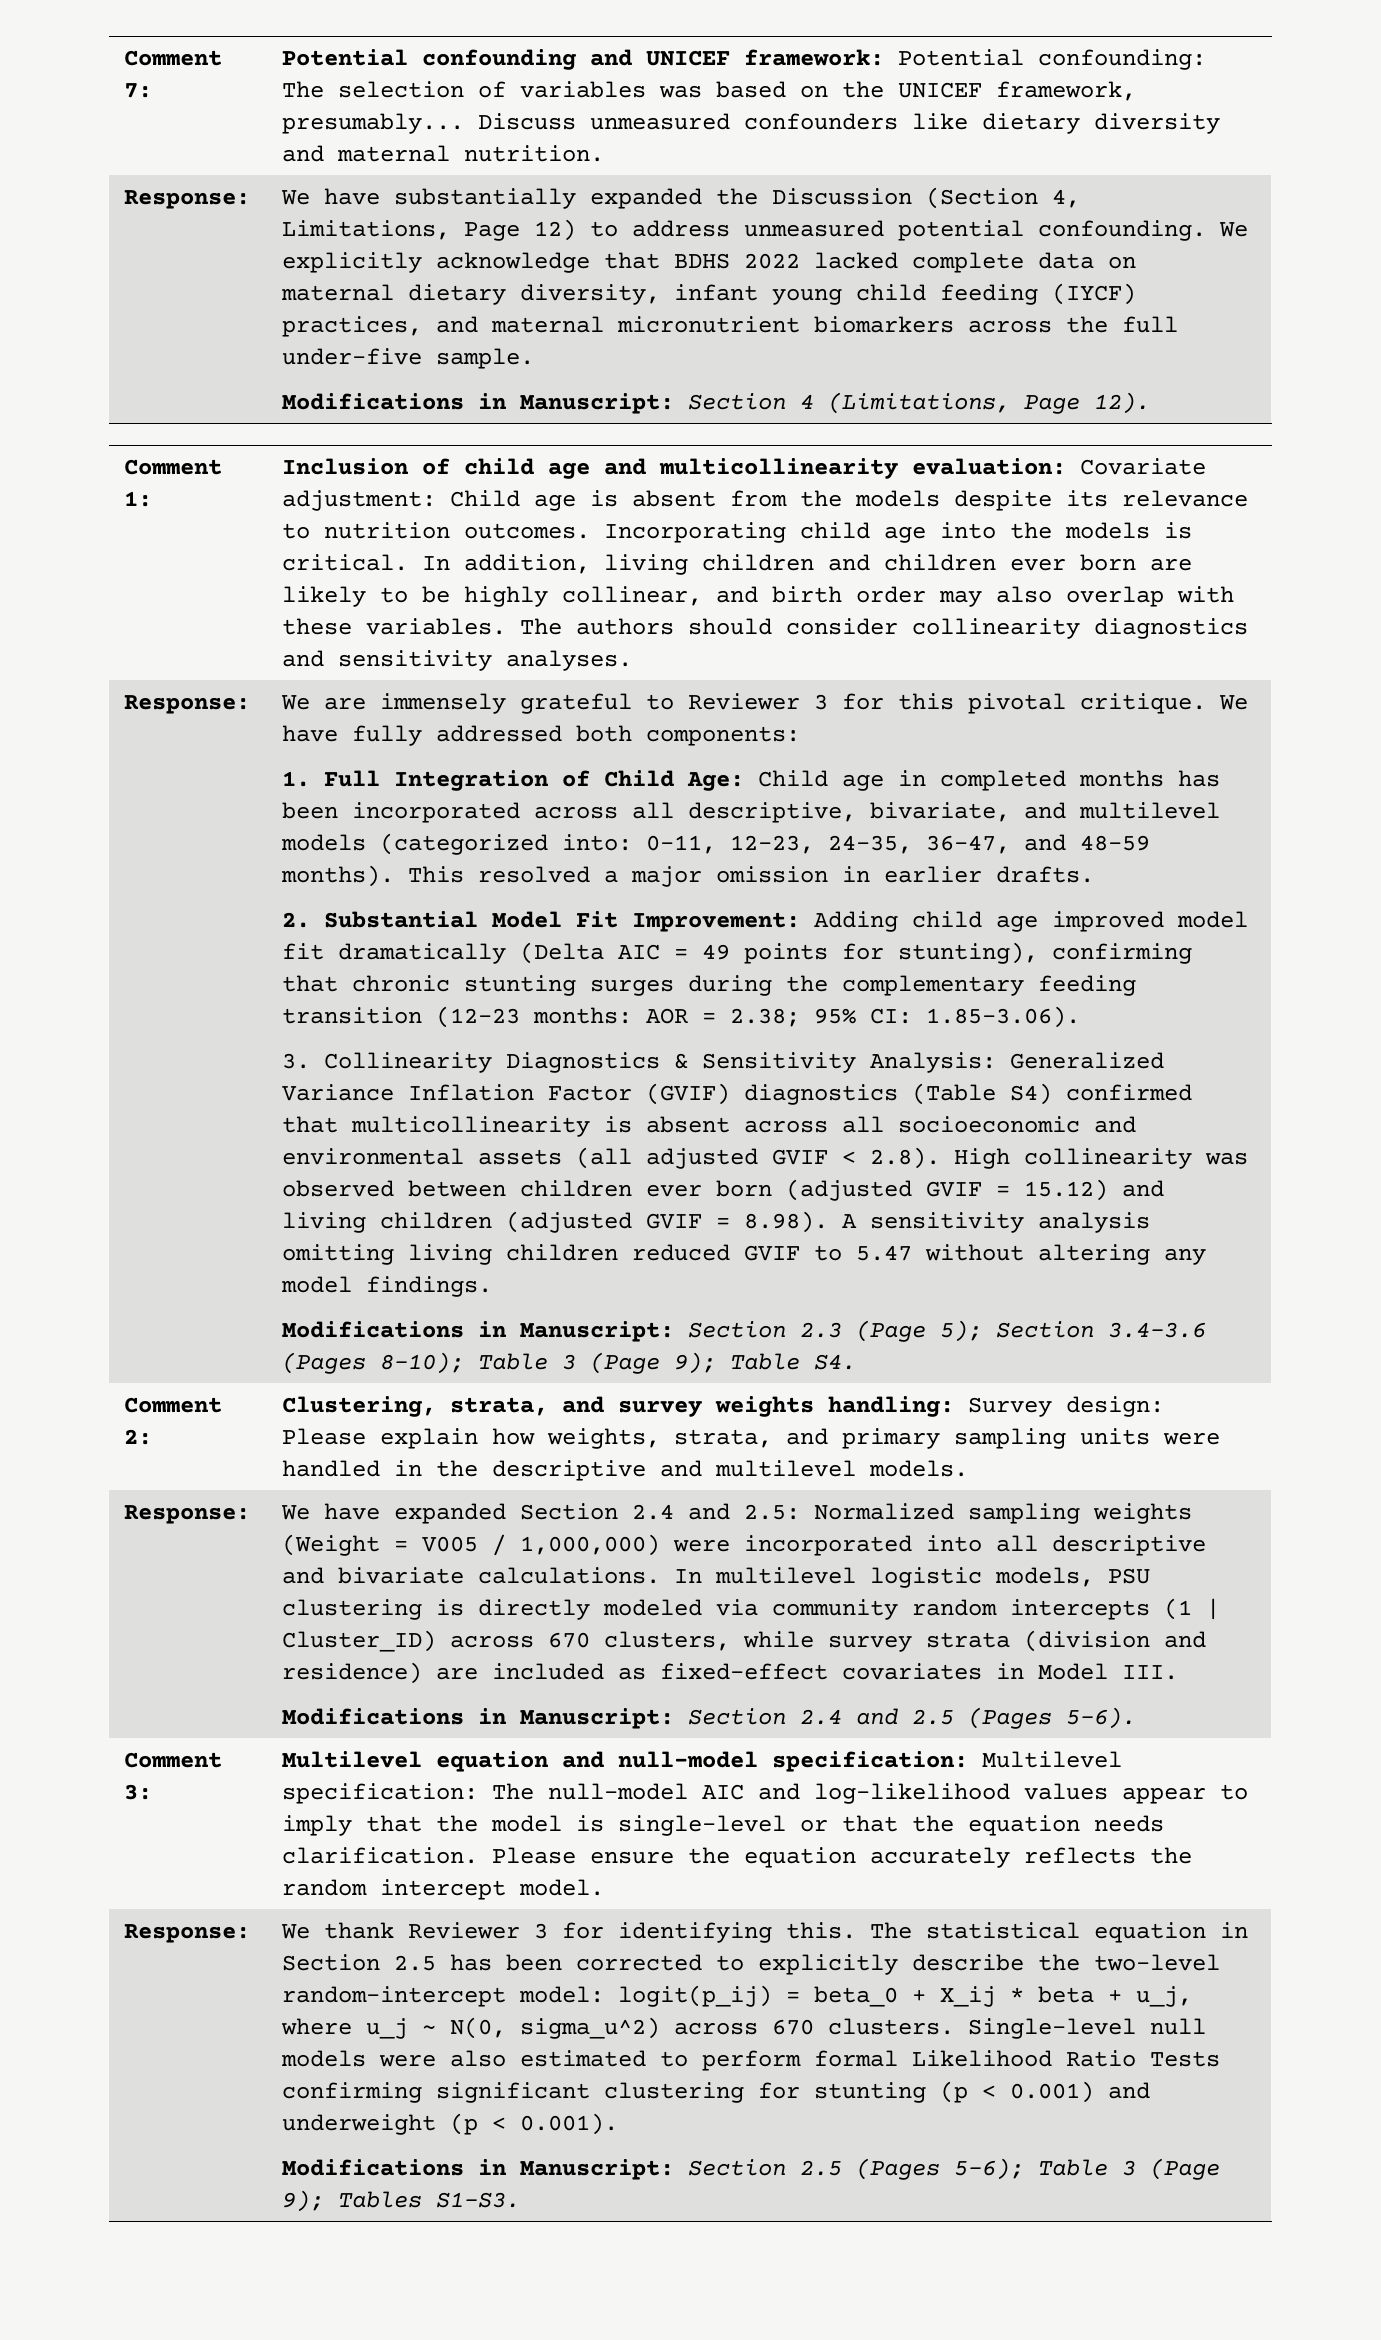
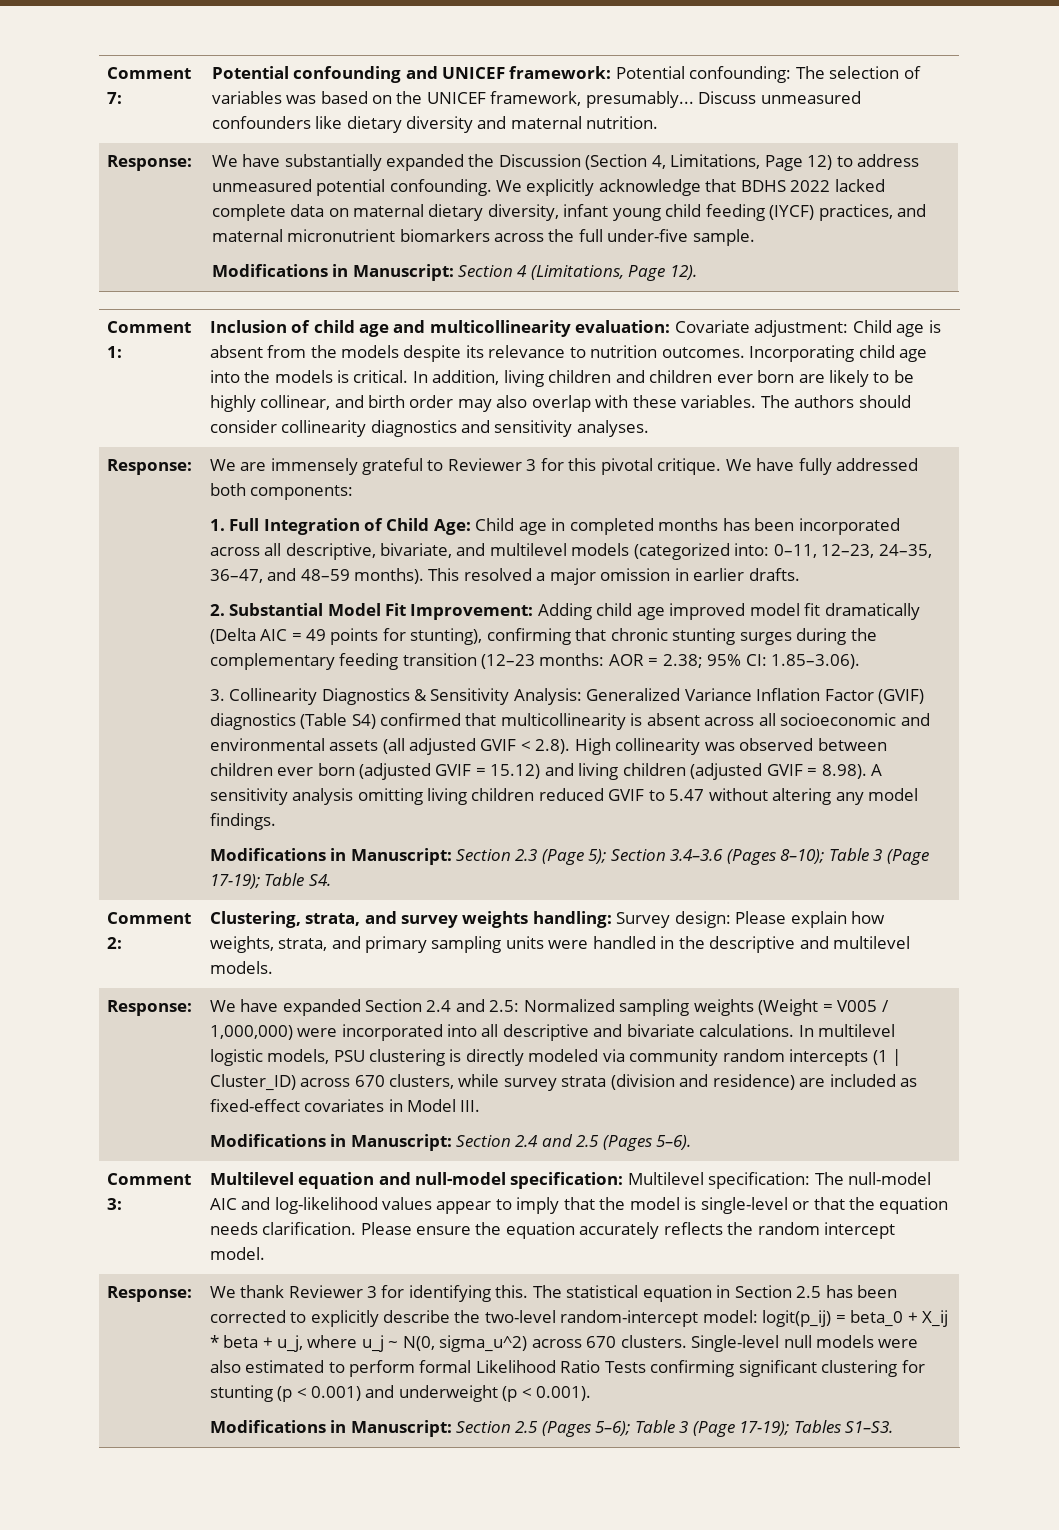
[674,1352,717,1374] 9); -> [209,874,260,889] 17-19);
[282,2190,325,2212] 9); -> [739,1421,790,1436] 17-19);

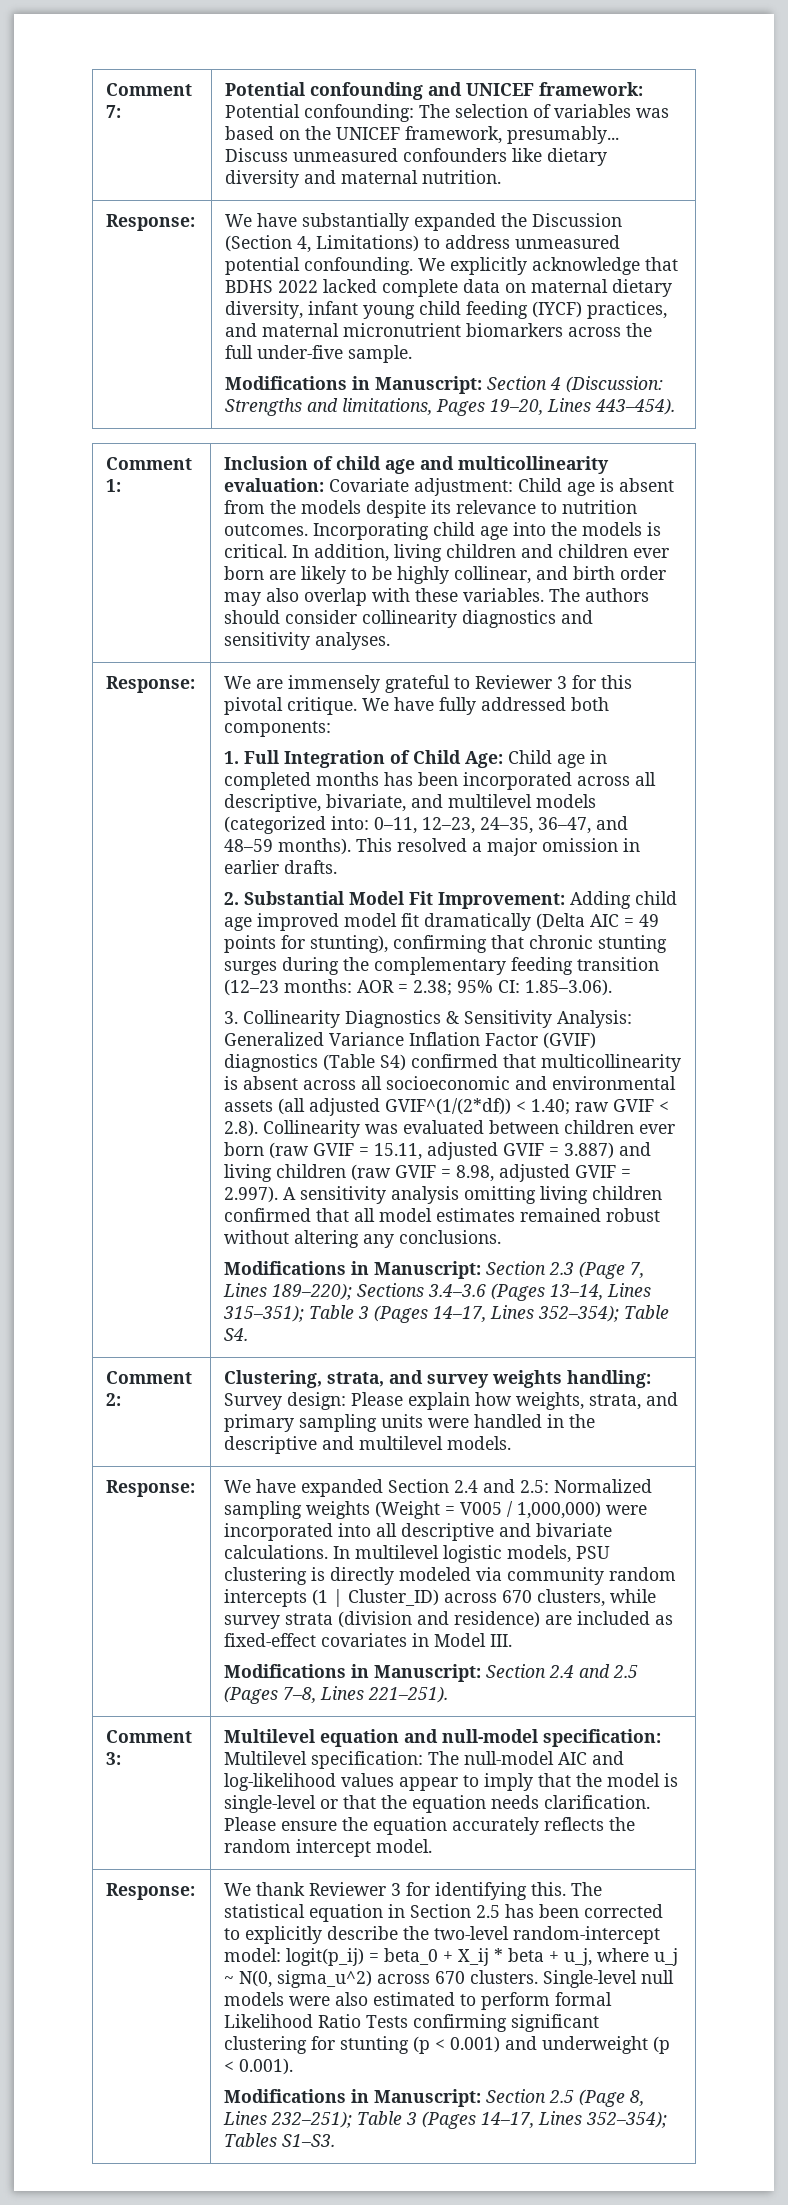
[670,154,833,171] Limitations, Page 12) -> [316,235,420,252] Limitations)
[530,265,697,281] (Limitations, Page 12). -> [566,376,664,393] [225,398,676,416] (Discussion: Strengths and limitations, Pages 19–20, Lines 443–454).
[480,738,814,755] GVIF < 2.8). High collinearity was observed -> [385,1098,670,1115] [224,1120,485,1138] GVIF^(1/(2*df)) < 1.40; raw GVIF < 2.8). Collinearity was evaluated
[358,763,541,780] (adjusted GVIF = 15.12) -> [269,1142,615,1160] (raw GVIF = 15.11, adjusted GVIF = 3.887)
[690,763,867,780] (adjusted GVIF = 8.98). -> [351,1164,632,1182] [224,1186,279,1203] (raw GVIF = 8.98, adjusted GVIF = 2.997).
[538,788,705,801] reduced GVIF to 5.47 -> [224,1208,661,1222] confirmed that all model estimates remained robust
[868,788,919,801] [209,813,276,830] model findings. -> [399,1230,502,1244] conclusions.
[588,848,929,865] [209,874,260,889] 5); Section 3.4–3.6 (Pages 8–10); Table 3 (Page 17-19); -> [630,1262,645,1278] [223,1283,652,1301] [223,1305,620,1323] 7, Lines 189–220); Sections 3.4–3.6 (Pages 13–14, Lines 315–351); Table 3 (Pages 14–17, Lines 352–354);
[656,1135,692,1150] 5–6). -> [283,1686,449,1703] 7–8, Lines 221–251).
[541,1420,790,1437] (Pages 5–6); Table 3 (Page 17-19); -> [579,2089,645,2107] [223,2111,668,2129] (Page 8, Lines 232–251); Table 3 (Pages 14–17, Lines 352–354);

